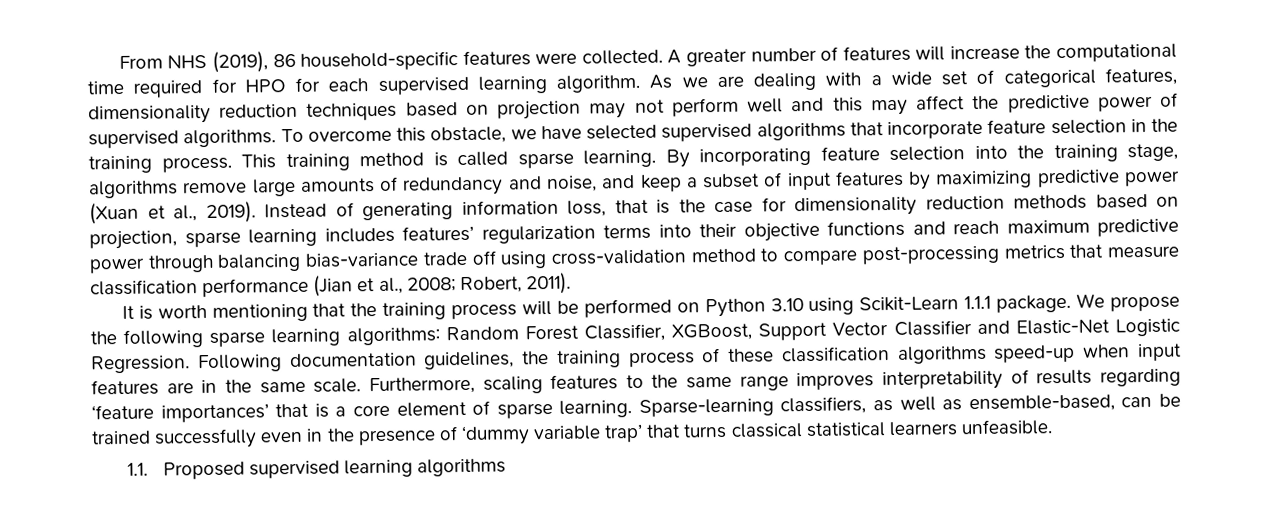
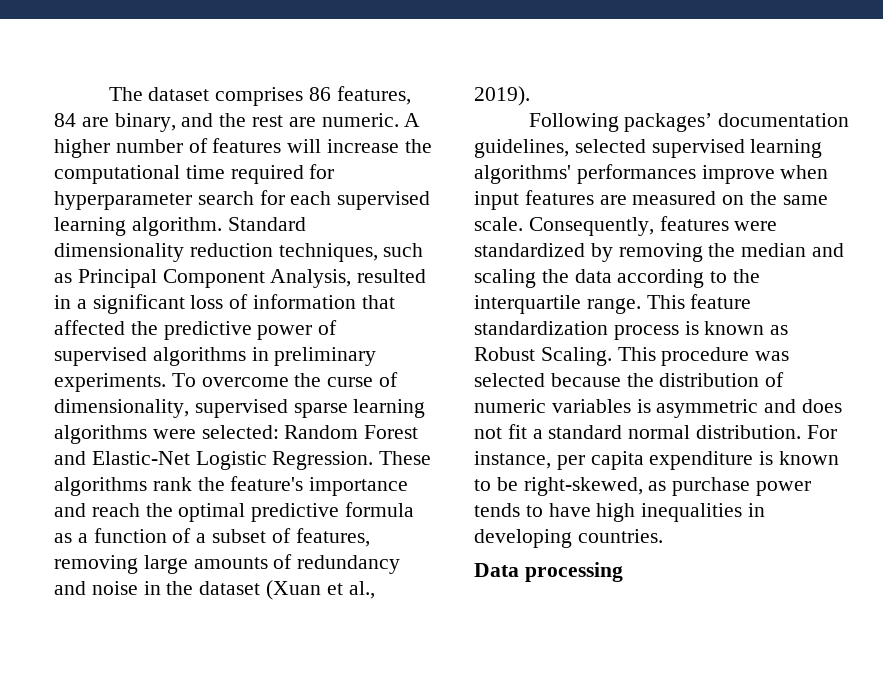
[118,48,747,73] From NHS (2019), 86 household-specific features were collected. A greater -> [108,86,411,106] [54,113,421,132] [54,139,110,158] The dataset comprises 86 features, 84 are binary, and the rest are numeric. A higher
[244,79,286,93] HPO -> [54,191,254,210] hyperparameter search
[649,67,1178,91] [88,95,966,125] As we are dealing with a wide set of categorical features, dimensionality reduction techniques based on projection may not perform well and this may affect -> [227,217,306,231] [54,243,424,262] [54,269,427,288] [54,294,395,314] [54,320,125,335] Standard dimensionality reduction techniques, such as Principal Component Analysis, resulted in a significant loss of information that affected
[183,118,1178,148] [88,143,1178,174] [89,180,248,199] algorithms. To overcome this obstacle, we have selected supervised algorithms that incorporate feature selection in the training process. This training method is called sparse learning. By incorporating feature selection into the training stage, algorithms remove -> [152,347,377,366] [54,372,399,392] [54,399,426,418] [54,425,419,444] [54,451,432,470] [54,476,409,496] [54,502,415,522] [54,528,370,547] [54,555,138,574] algorithms in preliminary experiments. To overcome the curse of dimensionality, supervised sparse learning algorithms were selected: Random Forest and Elastic-Net Logistic Regression. These algorithms rank the feature's importance and reach the optimal predictive formula as a function of a subset of features, removing
[545,169,1181,193] [89,193,1179,225] [89,218,1179,250] [89,244,1179,274] [90,272,571,298] [121,293,1181,322] [90,318,1180,348] [91,344,1076,374] noise, and keep a subset of input features by maximizing predictive power (Xuan et al., 2019). Instead of generating information loss, that is the case for dimensionality reduction methods based on projection, sparse learning includes features’ regularization terms into their objective functions and reach maximum predictive power through balancing bias-variance trade off using cross-validation method to compare post-processing metrics that measure classification performance (Jian et al., 2008; Robert, 2011). // It is worth mentioning that the training process will be performed on Python 3.10 using Scikit-Learn 1.1.1 package. We propose the following sparse learning algorithms: Random Forest Classifier, XGBoost, Support Vector Classifier and Elastic-Net Logistic Regression. Following documentation guidelines, the training process of these classification algorithms speed-up -> [91,580,375,600] [474,86,530,106] [528,113,850,132] [474,139,823,158] [474,164,775,184] noise in the dataset (Xuan et al., 2019). // Following packages’ documentation guidelines, selected supervised learning algorithms' performances improve
[201,379,218,394] in -> [632,191,745,205] measured on
[368,368,1181,395] [91,393,1181,423] [91,419,1053,449] [127,458,507,480] Furthermore, scaling features to the same range improves interpretability of results regarding ‘feature importances’ that is a core element of sparse learning. Sparse-learning classifiers, as well as ensemble-based, can be trained successfully even in the presence of ‘dummy variable trap’ that turns classical statistical learners unfeasible. // 1.1. Proposed supervised learning algorithms -> [528,216,778,236] [474,243,845,262] [474,269,761,288] [474,294,752,314] [474,321,789,340] [474,347,790,366] [474,372,785,387] [474,399,843,418] [474,424,837,439] [474,451,840,470] [474,477,812,496] [474,503,766,522] [474,529,663,548] [474,562,623,582] Consequently, features were standardized by removing the median and scaling the data according to the interquartile range. This feature standardization process is known as Robust Scaling. This procedure was selected because the distribution of numeric variables is asymmetric and does not fit a standard normal distribution. For instance, per capita expenditure is known to be right-skewed, as purchase power tends to have high inequalities in developing countries. // Data processing

